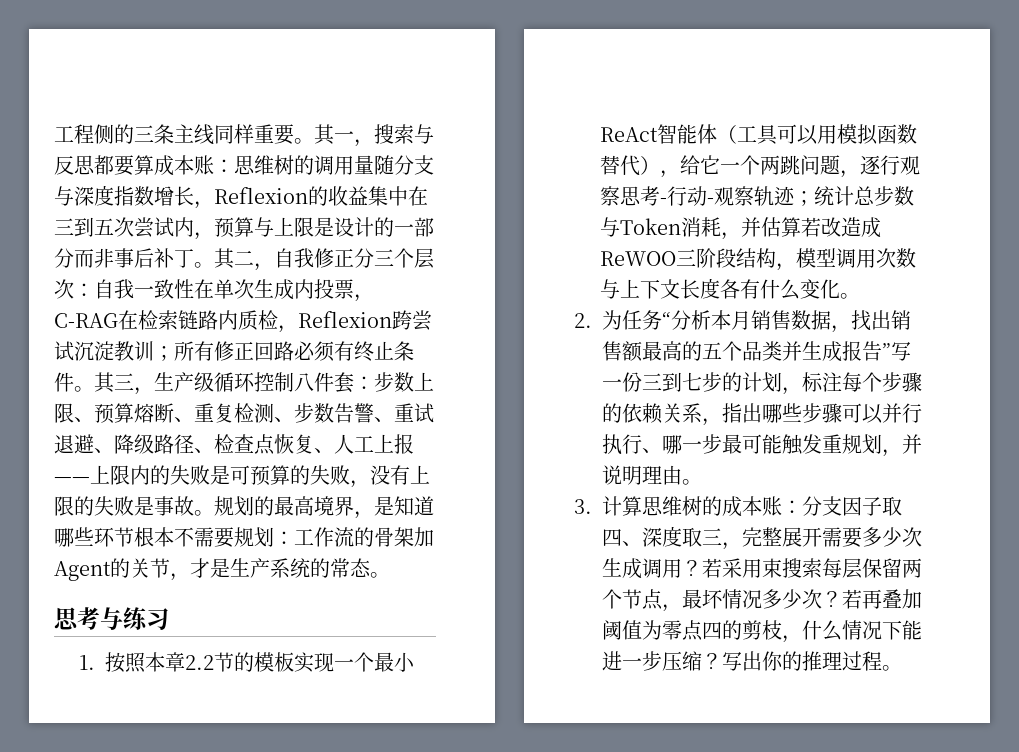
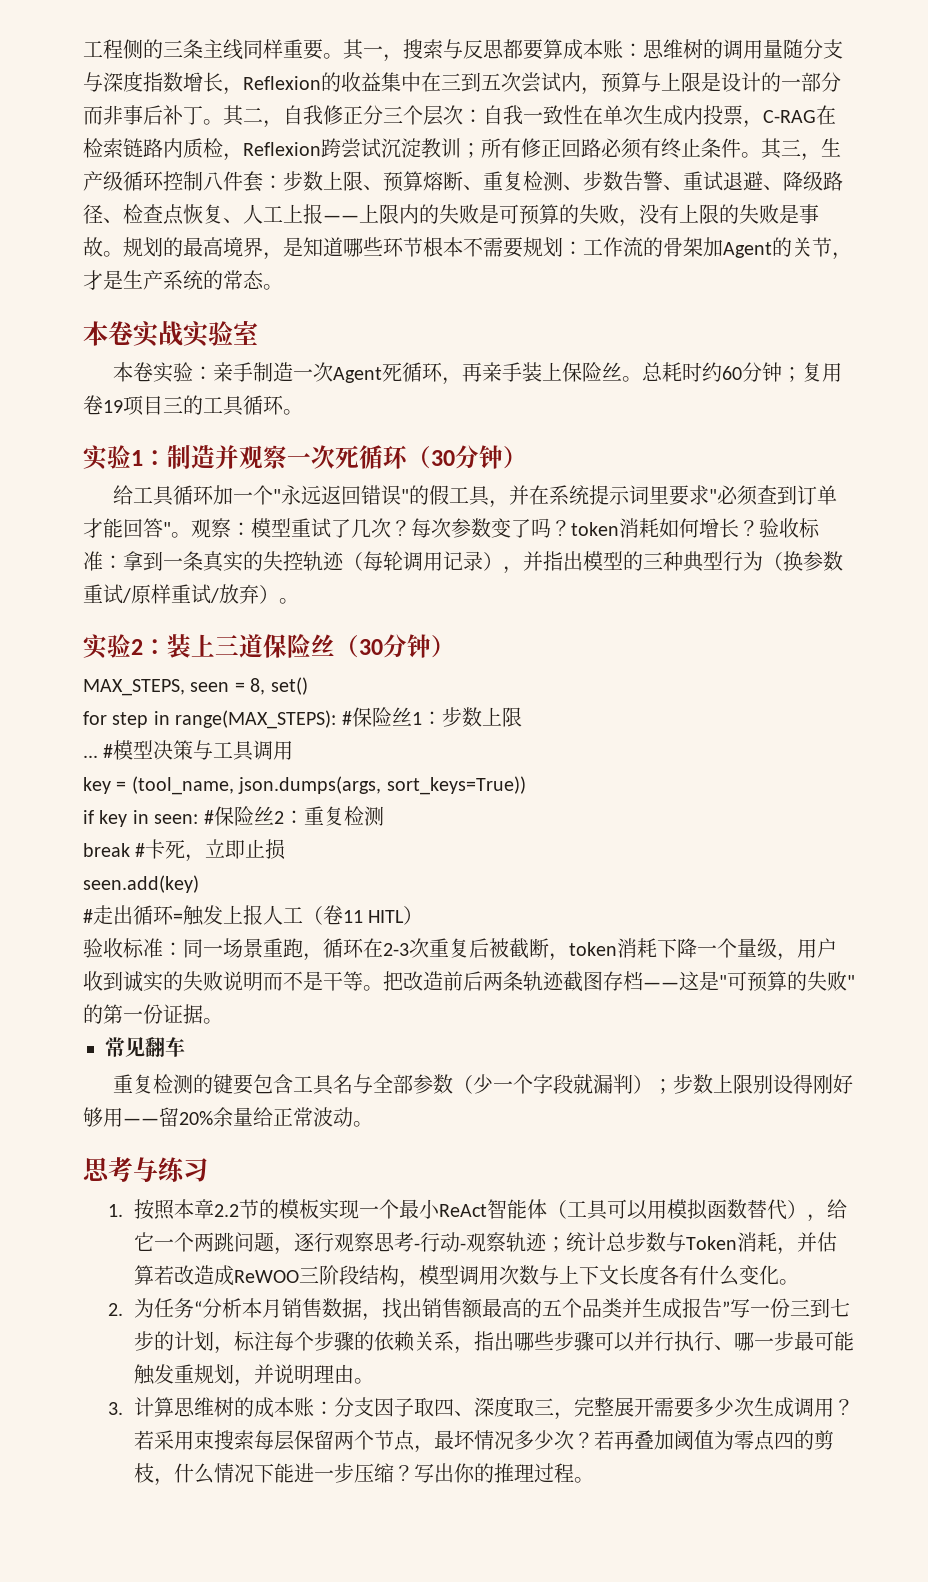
(390, 575) none -> [83,320,258,347] [113,362,843,385] [83,395,303,416] [83,445,527,470] [113,485,838,508] [83,518,820,538] [83,551,843,574] [83,584,299,604] [83,634,455,659] [83,677,308,696] [83,707,522,729] [83,740,294,761] [83,776,526,795] [83,806,384,827] [83,839,286,862] [83,875,199,893] [83,905,424,926] [83,938,837,961] [83,971,855,992] [83,1004,223,1024] [105,1037,185,1057] [113,1074,854,1095] [83,1107,373,1127] // 本卷实战实验室 // 本卷实验：亲手制造一次Agent死循环，再亲手装上保险丝。总耗时约60分钟；复用卷19项目三的工具循环。 // 实验1：制造并观察一次死循环（30分钟） // 给工具循环加一个"永远返回错误"的假工具，并在系统提示词里要求"必须查到订单才能回答"。观察：模型重试了几次？每次参数变了吗？token消耗如何增长？验收标准：拿到一条真实的失控轨迹（每轮调用记录），并指出模型的三种典型行为（换参数重试/原样重试/放弃）。 // 实验2：装上三道保险丝（30分钟） // MAX_STEPS, seen = 8, set() // for step in range(MAX_STEPS): #保险丝1：步数上限 // ... #模型决策与工具调用 // key = (tool_name, json.dumps(args, sort_keys=True)) // if key in seen: #保险丝2：重复检测 // break #卡死，立即止损 // seen.add(key) // #走出循环=触发上报人工（卷11 HITL） // 验收标准：同一场景重跑，循环在2-3次重复后被截断，token消耗下降一个量级，用户收到诚实的失败说明而不是干等。把改造前后两条轨迹截图存档——这是"可预算的失败"的第一份证据。 // 常见翻车 // 重复检测的键要包含工具名与全部参数（少一个字段就漏判）；步数上限别设得刚好够用——留20%余量给正常波动。

